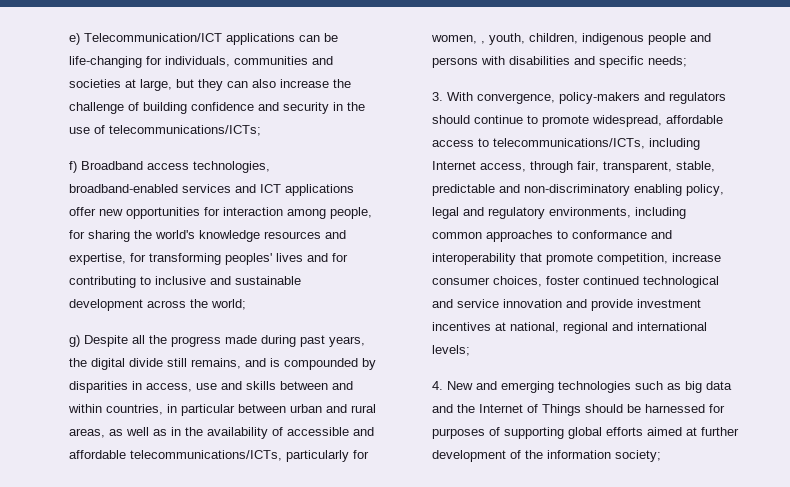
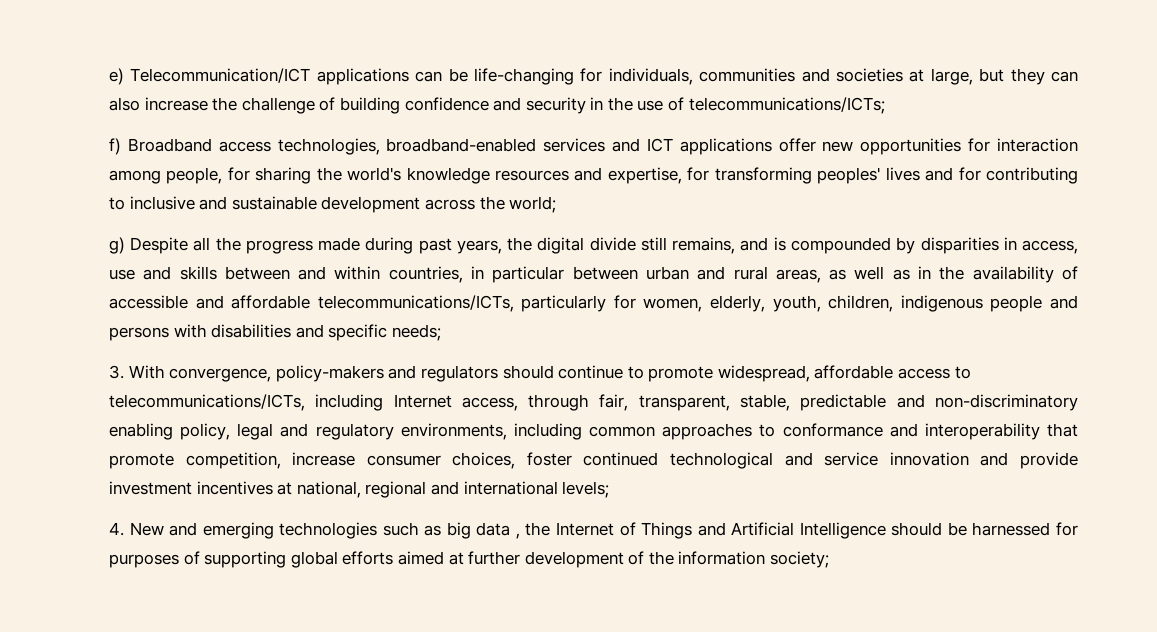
[481,41,486,44] , -> [710,295,766,312] elderly,
[432,404,454,413] and -> [515,533,520,539] ,
(582, 410) none -> [697,522,886,539] and Artificial Intelligence

